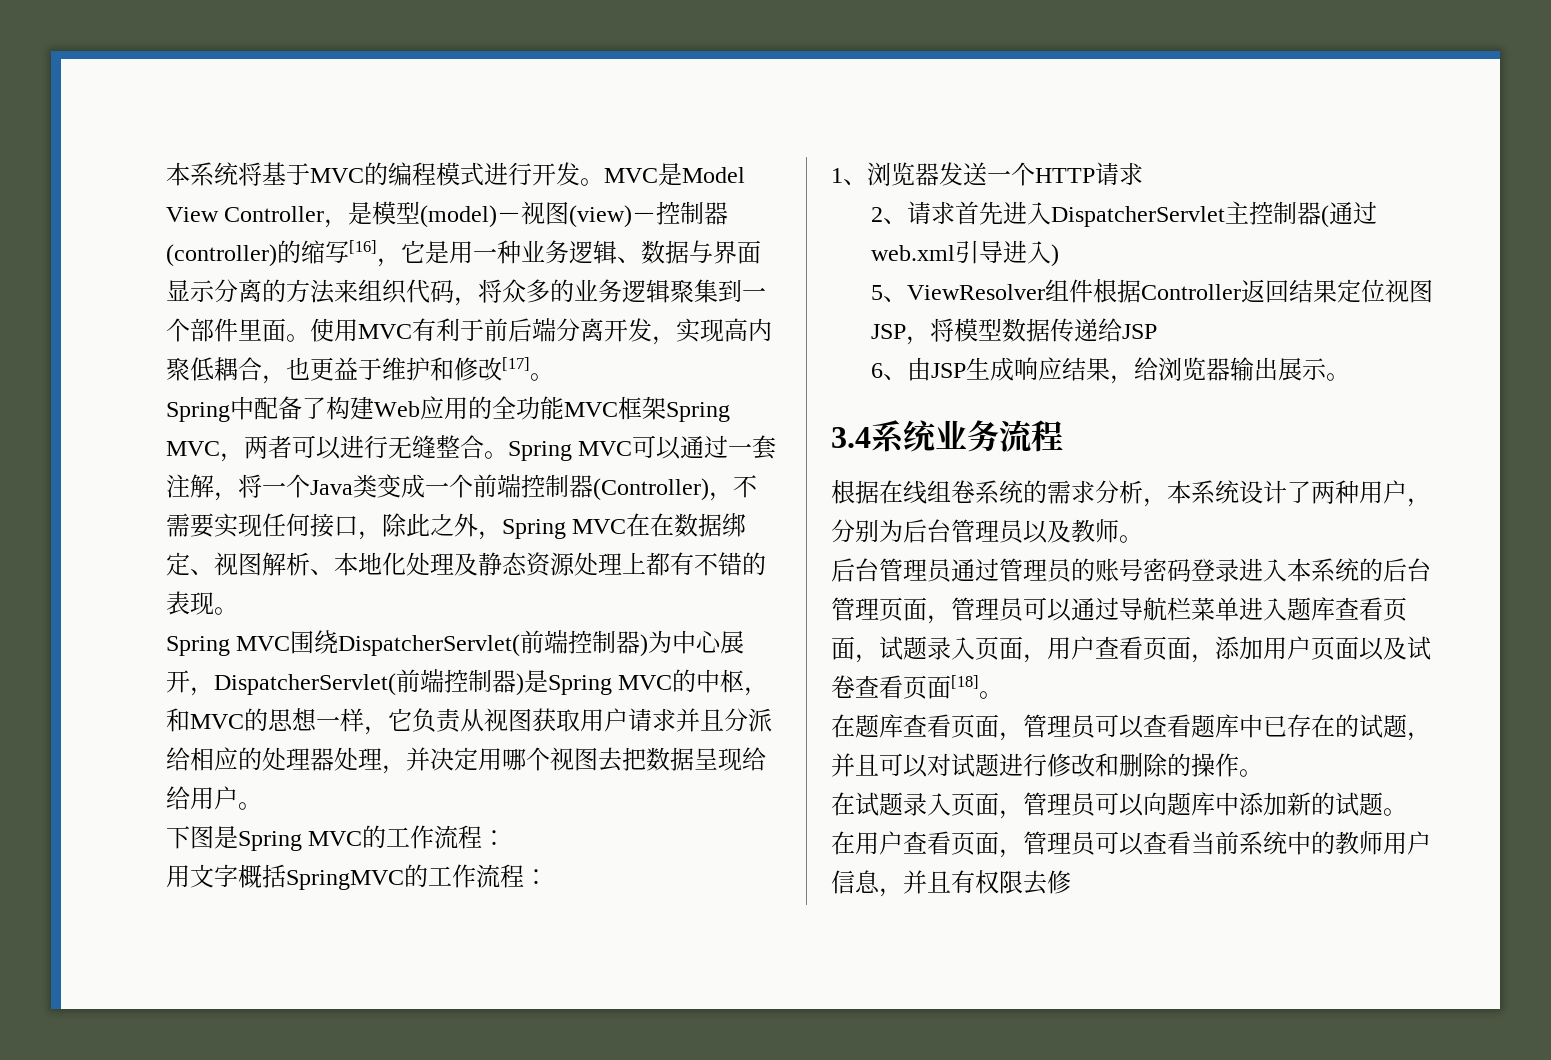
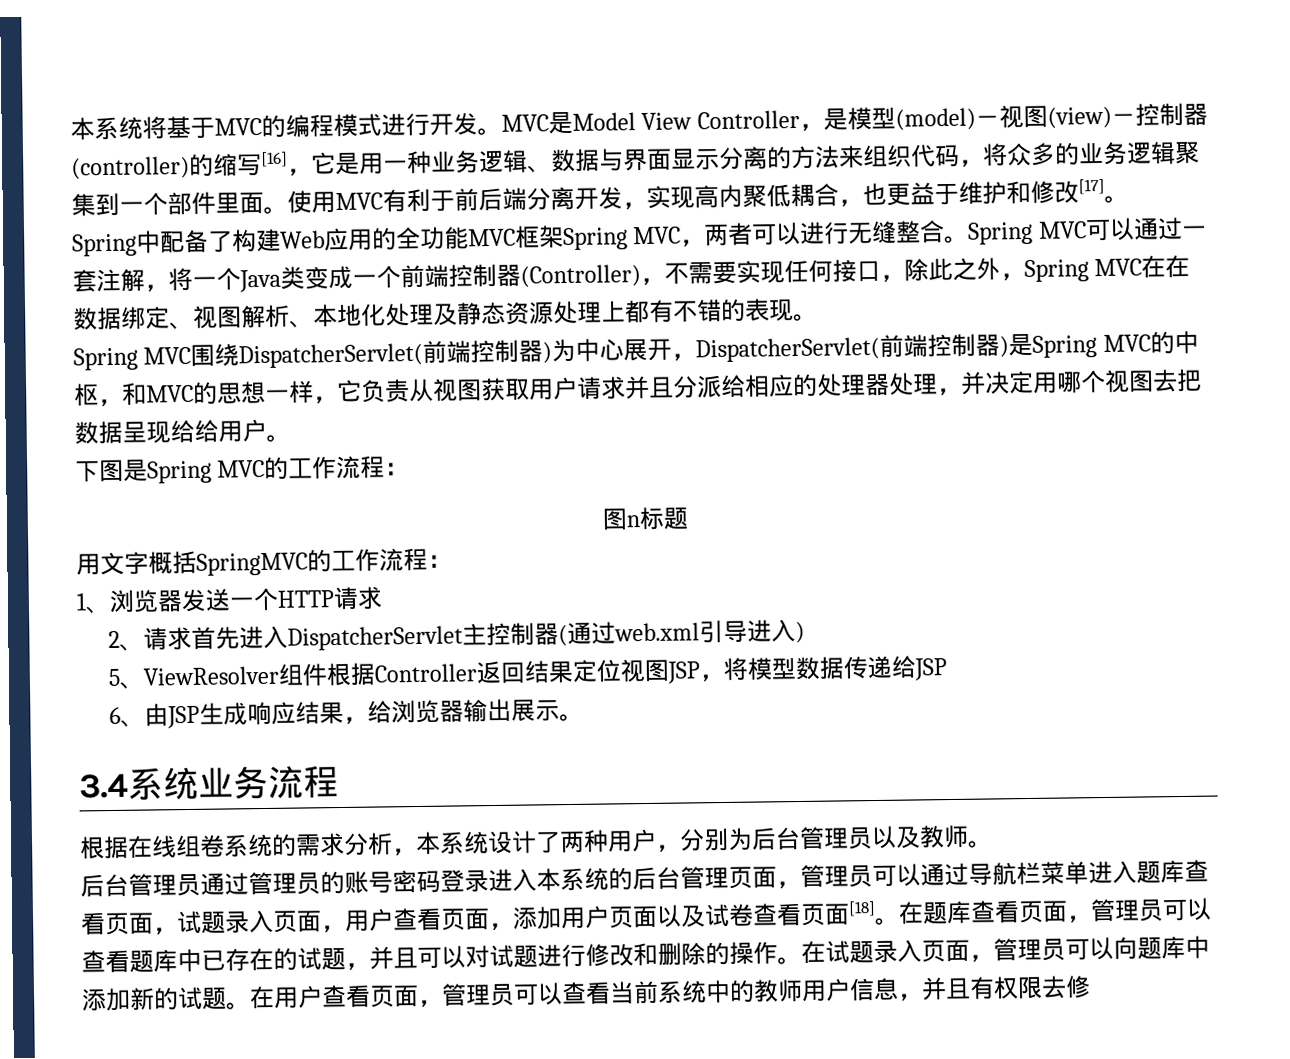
(507, 838) none -> [601,506,689,531] // 图n标题
(1003, 695) // -> (900, 921) none
(1263, 773) // -> (802, 960) none
(1407, 812) // -> (251, 1006) none

